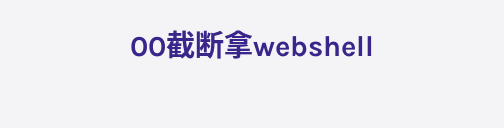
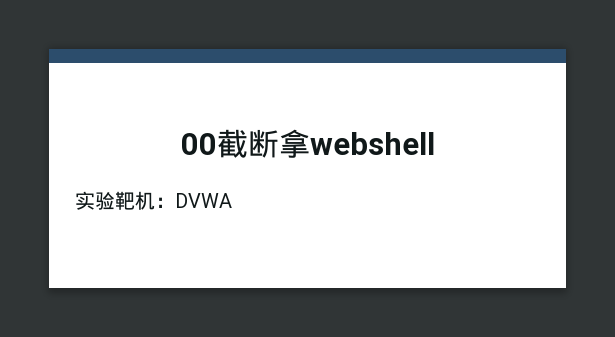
(374, 46) none -> [75,191,232,210] // 实验靶机：DVWA

